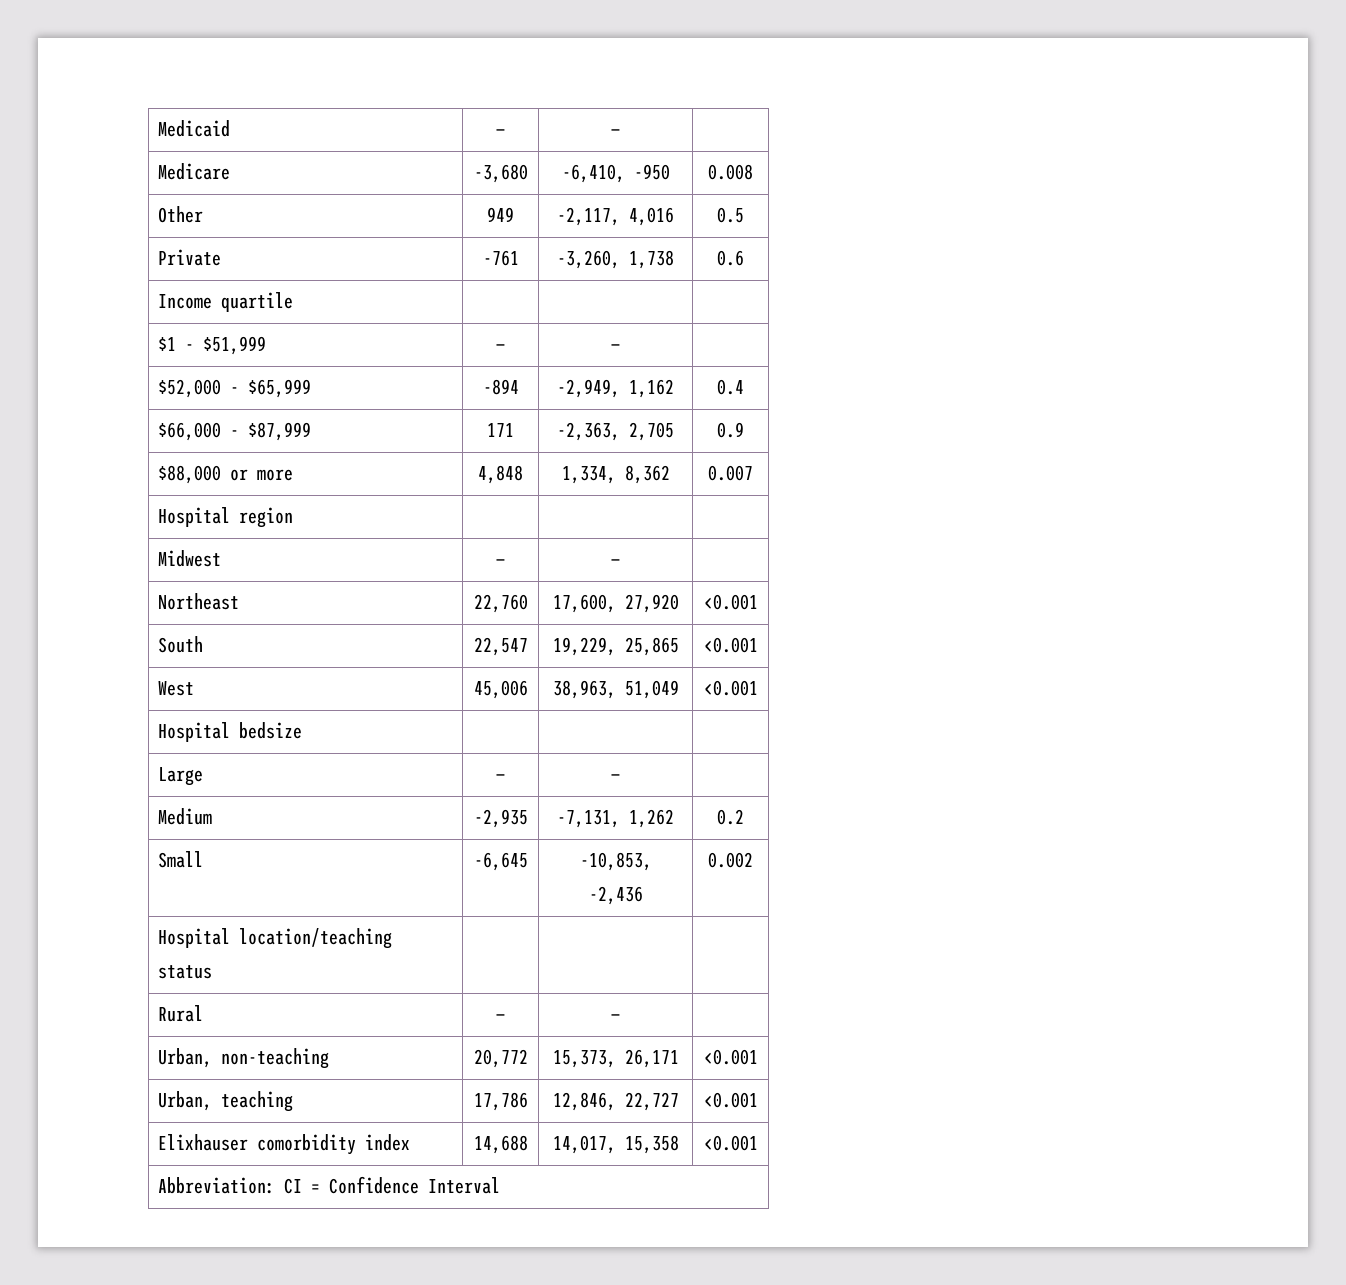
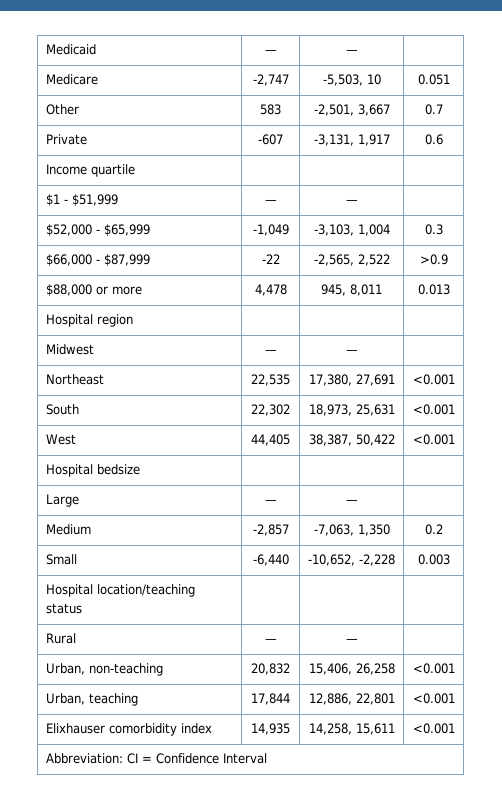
[473,164,528,183] [561,164,670,183] [708,164,753,180] [158,206,204,223] [487,207,514,222] [557,207,674,226] [717,207,744,223] [158,249,222,266] [482,250,519,266] [557,250,674,269] -3,680 | -6,410, -950 | 0.008 // Other | 949 | -2,117, 4,016 | 0.5 // Private | -761 | -3,260, 1,738 -> [252,74,289,86] [322,74,381,86] [417,74,450,85] [45,104,79,115] [260,104,281,115] [313,104,390,116] [424,104,443,115] [45,134,87,145] [258,134,283,145] [313,134,390,146] -2,747 | -5,503, 10 | 0.051 // Other | 583 | -2,501, 3,667 | 0.7 // Private | -607 | -3,131, 1,917
[482,379,519,395] [557,379,674,398] [717,379,744,395] -894 | -2,949, 1,162 | 0.4 -> [252,224,289,236] [313,224,390,236] [424,224,443,235] -1,049 | -3,103, 1,004 | 0.3
[487,423,514,437] [557,422,674,441] [717,422,744,438] 171 | -2,363, 2,705 | 0.9 -> [261,254,280,264] [313,254,390,266] [419,254,448,265] -22 | -2,565, 2,522 | >0.9
[478,465,523,484] [561,465,670,484] [708,465,753,481] 4,848 | 1,334, 8,362 | 0.007 -> [254,284,287,296] [321,284,382,296] [417,284,450,295] 4,478 | 945, 8,011 | 0.013
[473,594,528,613] [552,594,679,613] 22,760 | 17,600, 27,920 -> [251,374,290,386] [308,374,395,386] 22,535 | 17,380, 27,691
[473,637,528,656] [552,637,679,656] 22,547 | 19,229, 25,865 -> [251,404,290,416] [308,404,395,416] 22,302 | 18,973, 25,631
[473,680,528,699] [552,680,679,699] 45,006 | 38,963, 51,049 -> [251,434,290,446] [308,434,395,446] 44,405 | 38,387, 50,422
[473,809,528,828] [557,809,674,828] -2,935 | -7,131, 1,262 -> [252,524,289,536] [313,524,390,536] -2,857 | -7,063, 1,350
[473,852,528,871] [579,852,652,871] [588,886,643,905] [708,852,753,868] -6,645 | -10,853, -2,436 | 0.002 -> [252,554,289,566] [308,554,395,566] [417,554,450,565] -6,440 | -10,652, -2,228 | 0.003
[473,1049,528,1068] [552,1049,679,1068] 20,772 | 15,373, 26,171 -> [251,663,290,675] [308,663,395,675] 20,832 | 15,406, 26,258
[473,1092,528,1111] [552,1092,679,1111] 17,786 | 12,846, 22,727 -> [251,693,290,705] [308,693,395,705] 17,844 | 12,886, 22,801
[473,1135,528,1154] [552,1135,679,1154] 14,688 | 14,017, 15,358 -> [251,723,290,735] [308,723,395,735] 14,935 | 14,258, 15,611

